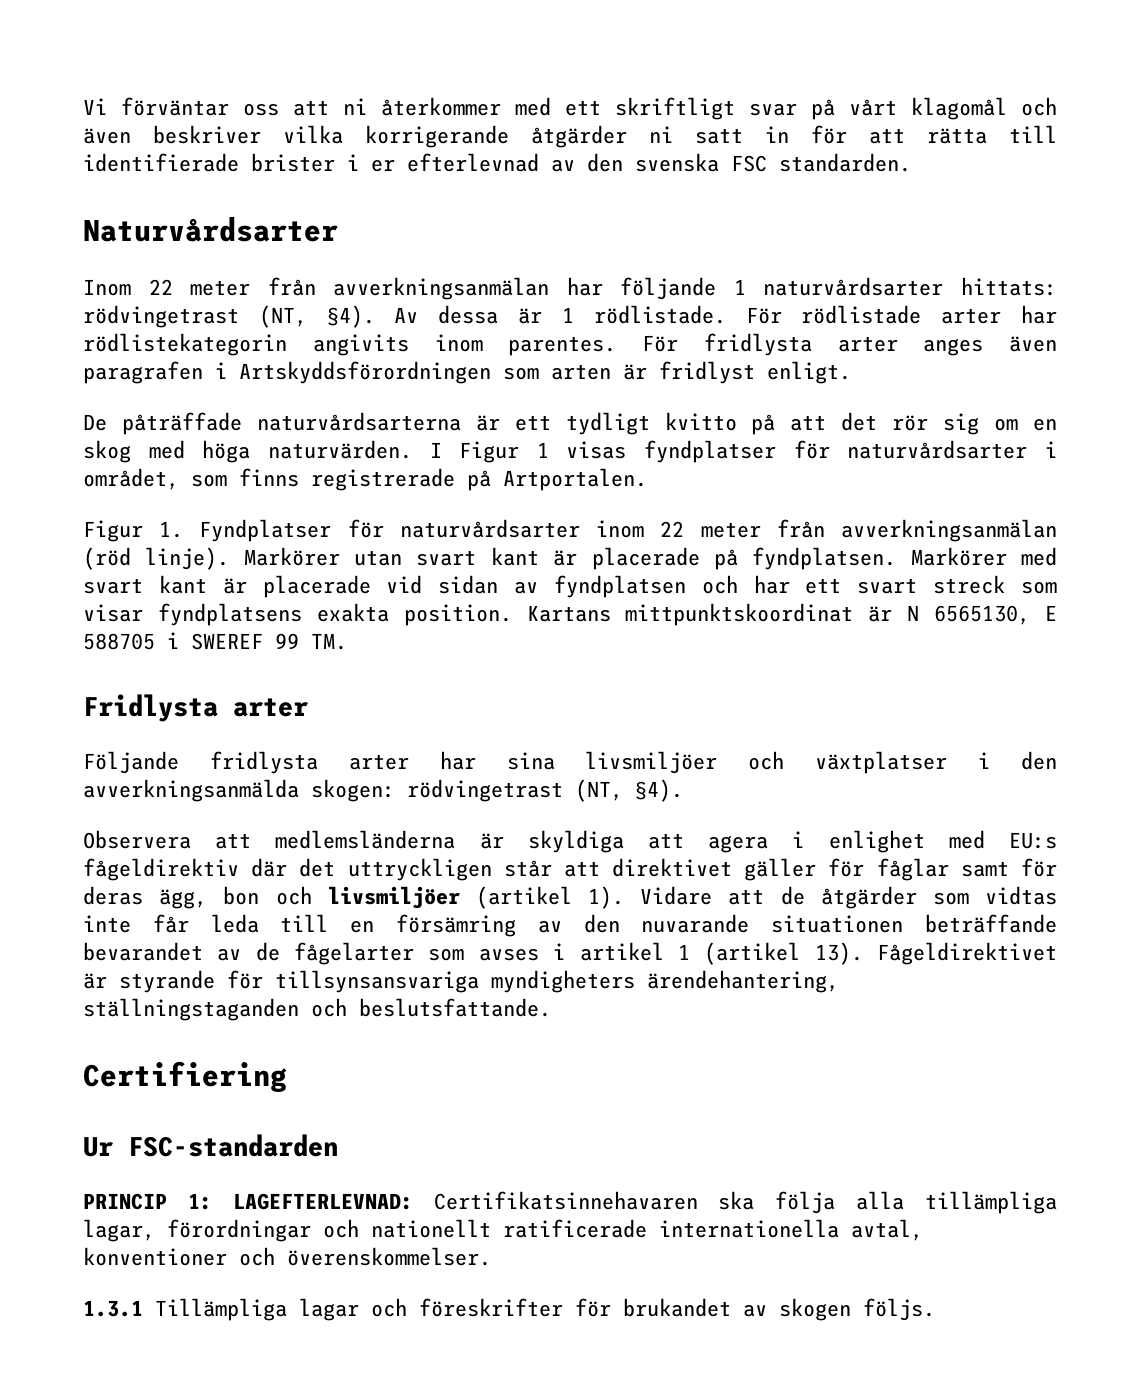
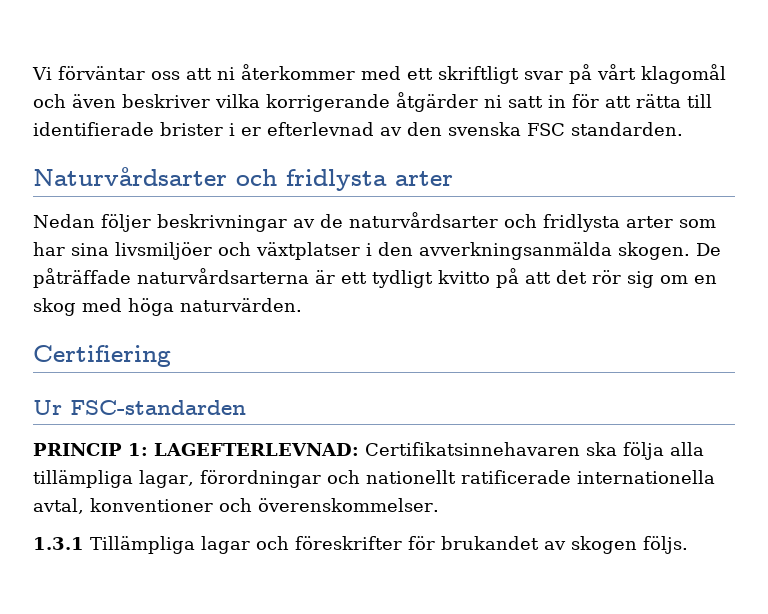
[83,277,1057,300] [83,305,1058,328] [83,333,1057,356] [83,361,851,384] // Inom 22 meter från avverkningsanmälan har följande 1 naturvårdsarter hittats: rödvingetrast (NT, §4). Av dessa är 1 rödlistade. För rödlistade arter har rödlistekategorin angivits inom parentes. För fridlysta arter anges även paragrafen i Artskyddsförordningen som arten är fridlyst enligt. // -> [236,169,453,191] [33,212,716,232] [33,242,690,260] och fridlysta arter // Nedan följer beskrivningar av de naturvårdsarter och fridlysta arter som har sina livsmiljöer och växtplatser i den avverkningsanmälda skogen.
[429,440,1057,463] [83,468,647,491] [83,519,1057,542] [83,547,1057,570] [83,575,1057,598] [83,603,1058,626] [83,632,347,650] [83,694,309,722] [83,751,1058,774] [83,779,683,802] [83,830,1058,853] [83,858,1057,881] [83,886,1057,909] [83,914,1057,937] [83,942,1057,965] [83,970,839,993] [83,998,551,1021] I Figur 1 visas fyndplatser för naturvårdsarter i området, som finns registrerade på Artportalen. // Figur 1. Fyndplatser för naturvårdsarter inom 22 meter från avverkningsanmälan (röd linje). Markörer utan svart kant är placerade på fyndplatsen. Markörer med svart kant är placerade vid sidan av fyndplatsen och har ett svart streck som visar fyndplatsens exakta position. Kartans mittpunktskoordinat är N 6565130, E 588705 i SWEREF 99 TM. // Fridlysta arter // Följande fridlysta arter har sina livsmiljöer och växtplatser i den avverkningsanmälda skogen: rödvingetrast (NT, §4). // Observera att medlemsländerna är skyldiga att agera i enlighet med EU:s fågeldirektiv där det uttryckligen står att direktivet gäller för fåglar samt för deras ägg, bon och livsmiljöer (artikel 1). Vidare att de åtgärder som vidtas inte får leda till en försämring av den nuvarande situationen beträffande bevarandet av de fågelarter som avses i artikel 1 (artikel 13). Fågeldirektivet är styrande för tillsynsansvariga myndigheters ärendehantering, ställningstaganden och beslutsfattande. -> (302, 305) none

